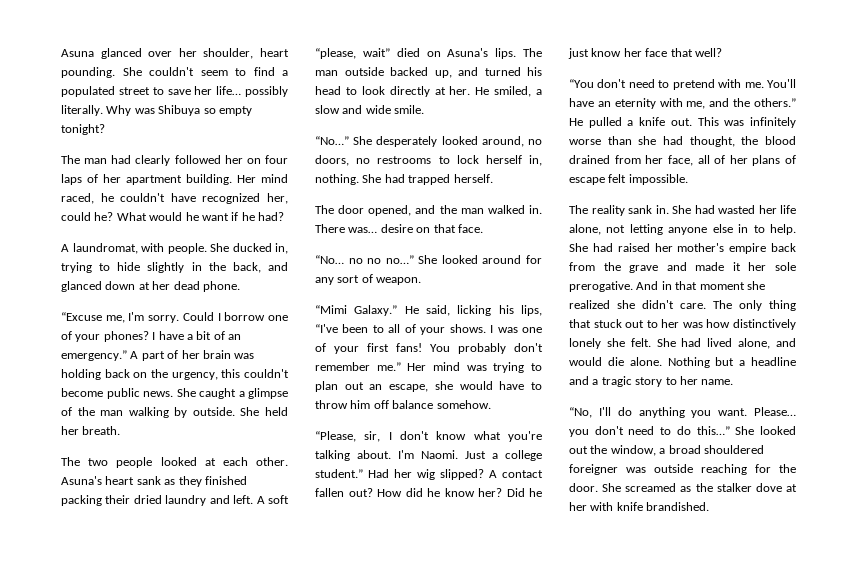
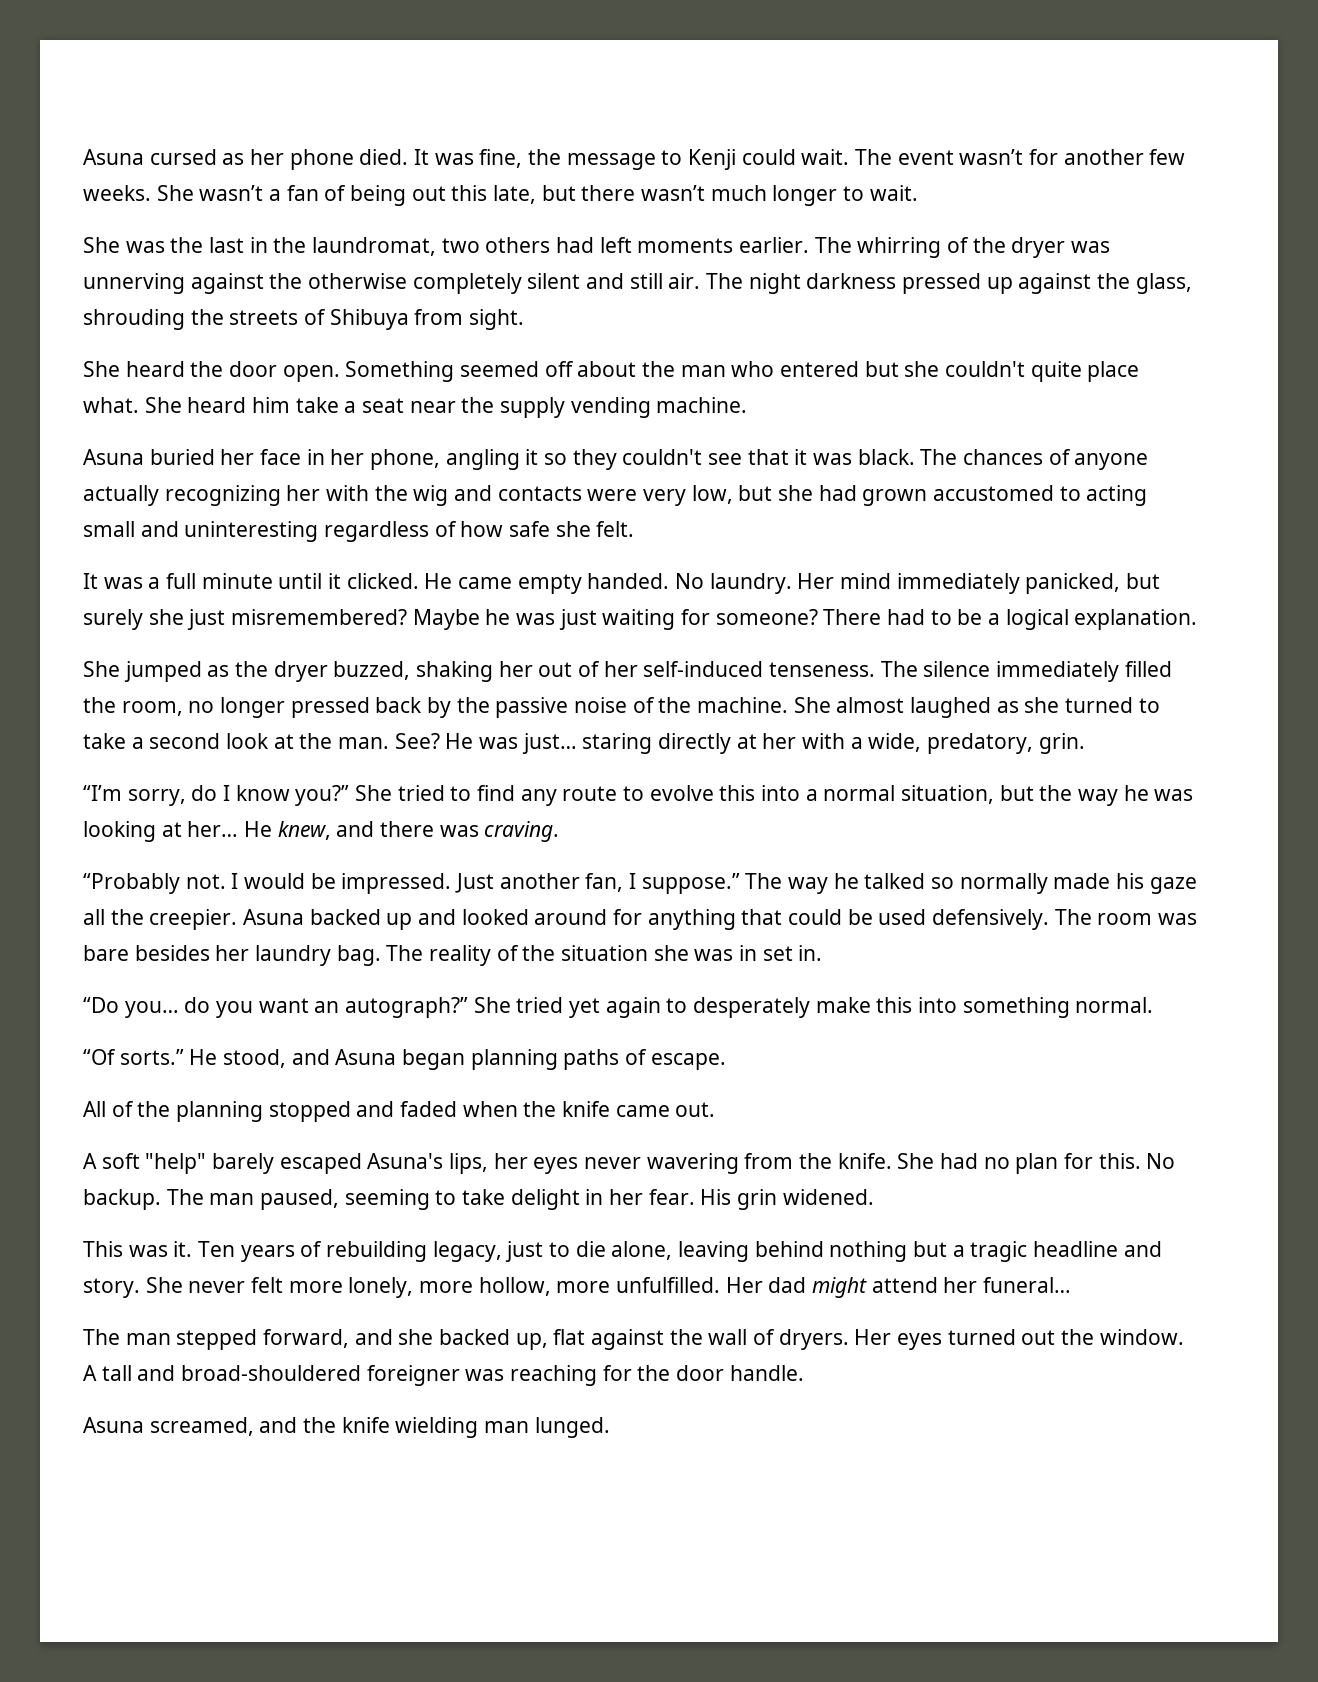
[61,48,289,59] [61,67,288,78] [61,86,288,97] [61,105,252,116] [61,124,105,135] [61,155,288,166] [61,174,288,185] [61,193,288,204] [61,212,284,221] [61,243,288,254] [61,262,288,273] [61,281,240,292] [61,312,288,323] [61,331,241,342] [61,350,255,361] [61,369,289,380] [61,388,288,399] [61,407,288,418] [61,426,121,435] [61,457,288,468] [61,476,247,487] [61,495,289,506] [315,48,542,59] [315,67,542,78] [315,86,542,97] [315,105,425,114] [315,136,542,147] [315,155,542,166] [315,174,493,185] [315,205,542,216] [315,224,483,233] [315,255,542,264] [315,274,422,285] [315,305,542,316] [315,324,542,335] [315,343,543,354] [315,362,542,373] [315,381,542,392] [315,400,491,409] [315,431,542,442] [315,450,542,461] [315,469,543,480] [315,488,542,497] [568,48,722,59] [569,79,796,90] [569,98,796,109] [569,117,796,128] [569,136,796,147] [569,155,796,166] [569,174,688,185] [569,205,796,216] [569,224,796,235] [569,243,796,254] [569,262,796,273] [569,281,765,292] [569,300,796,311] [569,319,796,330] [569,338,796,349] [569,357,796,368] [569,376,734,387] [569,407,796,418] [569,426,796,437] [569,445,764,456] Asuna glanced over her shoulder, heart pounding. She couldn't seem to find a populated street to save her life… possibly literally. Why was Shibuya so empty tonight? // The man had clearly followed her on four laps of her apartment building. Her mind raced, he couldn't have recognized her, could he? What would he want if he had? // A laundromat, with people. She ducked in, trying to hide slightly in the back, and glanced down at her dead phone. // “Excuse me, I'm sorry. Could I borrow one of your phones? I have a bit of an emergency.” A part of her brain was holding back on the urgency, this couldn't become public news. She caught a glimpse of the man walking by outside. She held her breath. // The two people looked at each other. Asuna's heart sank as they finished packing their dried laundry and left. A soft “please, wait” died on Asuna's lips. The man outside backed up, and turned his head to look directly at her. He smiled, a slow and wide smile. // “No…” She desperately looked around, no doors, no restrooms to lock herself in, nothing. She had trapped herself. // The door opened, and the man walked in. There was… desire on that face. // “No… no no no…” She looked around for any sort of weapon. // “Mimi Galaxy.” He said, licking his lips, “I've been to all of your shows. I was one of your first fans! You probably don't remember me.” Her mind was trying to plan out an escape, she would have to throw him off balance somehow. // “Please, sir, I don't know what you're talking about. I'm Naomi. Just a college student.” Had her wig slipped? A contact fallen out? How did he know her? Did he just know her face that well? // “You don't need to pretend with me. You'll have an eternity with me, and the others.” He pulled a knife out. This was infinitely worse than she had thought, the blood drained from her face, all of her plans of escape felt impossible. // The reality sank in. She had wasted her life alone, not letting anyone else in to help. She had raised her mother's empire back from the grave and made it her sole prerogative. And in that moment she realized she didn't care. The only thing that stuck out to her was how distinctively lonely she felt. She had lived alone, and would die alone. Nothing but a headline and a tragic story to her name. // “No, I'll do anything you want. Please… you don't need to do this…” She looked out the window, a broad shouldered -> [83,149,1186,170] [83,185,918,206] [83,237,1111,258] [83,273,1192,294] [83,309,525,330] [83,361,1140,382] [83,397,748,418] [83,449,1149,470] [83,485,1148,506] [83,521,635,542] [83,573,1161,594] [83,609,1198,630] [83,661,1172,682] [83,697,1160,718] [83,733,1085,754] [83,785,1194,806] [83,821,560,842] [83,873,1197,894] [83,909,1198,930] [83,945,823,966] [83,997,1154,1018] [83,1049,726,1070] [83,1101,716,1122] [83,1153,1176,1174] [83,1189,874,1210] [83,1241,1162,1262] [83,1277,1072,1298] [83,1329,1184,1350] [83,1365,362,1381] Asuna cursed as her phone died. It was fine, the message to Kenji could wait. The event wasn’t for another few weeks. She wasn’t a fan of being out this late, but there wasn’t much longer to wait. // She was the last in the laundromat, two others had left moments earlier. The whirring of the dryer was unnerving against the otherwise completely silent and still air. The night darkness pressed up against the glass, shrouding the streets of Shibuya from sight. // She heard the door open. Something seemed off about the man who entered but she couldn't quite place what. She heard him take a seat near the supply vending machine. // Asuna buried her face in her phone, angling it so they couldn't see that it was black. The chances of anyone actually recognizing her with the wig and contacts were very low, but she had grown accustomed to acting small and uninteresting regardless of how safe she felt. // It was a full minute until it clicked. He came empty handed. No laundry. Her mind immediately panicked, but surely she just misremembered? Maybe he was just waiting for someone? There had to be a logical explanation. // She jumped as the dryer buzzed, shaking her out of her self-induced tenseness. The silence immediately filled the room, no longer pressed back by the passive noise of the machine. She almost laughed as she turned to take a second look at the man. See? He was just… staring directly at her with a wide, predatory, grin. // “I’m sorry, do I know you?” She tried to find any route to evolve this into a normal situation, but the way he was looking at her… He knew, and there was craving. // “Probably not. I would be impressed. Just another fan, I suppose.” The way he talked so normally made his gaze all the creepier. Asuna backed up and looked around for anything that could be used defensively. The room was bare besides her laundry bag. The reality of the situation she was in set in. // “Do you… do you want an autograph?” She tried yet again to desperately make this into something normal. // “Of sorts.” He stood, and Asuna began planning paths of escape. // All of the planning stopped and faded when the knife came out. // A soft "help" barely escaped Asuna's lips, her eyes never wavering from the knife. She had no plan for this. No backup. The man paused, seeming to take delight in her fear. His grin widened. // This was it. Ten years of rebuilding legacy, just to die alone, leaving behind nothing but a tragic headline and story. She never felt more lonely, more hollow, more unfulfilled. Her dad might attend her funeral… // The man stepped forward, and she backed up, flat against the wall of dryers. Her eyes turned out the window. A tall and broad-shouldered
[654,464,693,473] outside -> (505, 1375) none
[569,483,797,492] [569,502,710,511] door. She screamed as the stalker dove at her with knife brandished. -> [676,1365,804,1381] [83,1417,610,1438] door handle. // Asuna screamed, and the knife wielding man lunged.

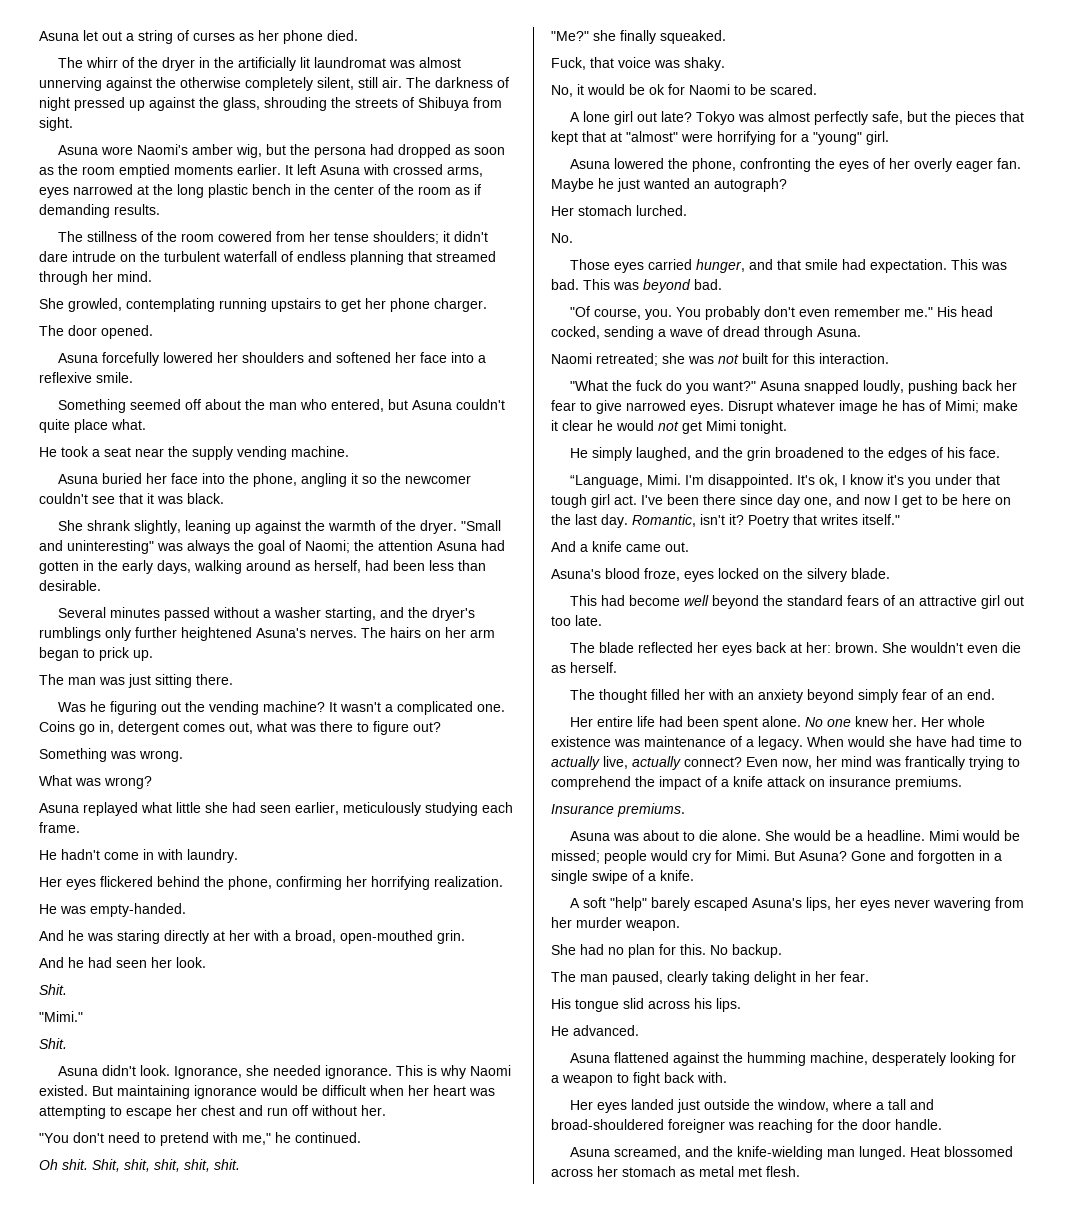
[83,149,1186,170] [83,185,918,206] [83,237,1111,258] Asuna cursed as her phone died. It was fine, the message to Kenji could wait. The event wasn’t for another few weeks. She wasn’t a fan of being out this late, but there wasn’t much longer to wait. // She was the last in the laundromat, two others had left moments earlier. The whirring of the dryer was -> [39,30,358,44] [58,57,462,71] Asuna let out a string of curses as her phone died. // The whirr of the dryer in the artificially lit laundromat was almost
[527,273,625,289] silent and -> [317,77,354,90] silent,
[748,273,897,294] night darkness -> [435,77,509,88] [39,97,70,111] darkness of night
[83,361,340,382] She heard the door open. -> [58,144,506,158] [39,164,483,178] [39,184,481,198] [39,204,160,218] [58,231,489,244] [39,251,496,265] [39,271,152,285] [39,298,487,312] [39,325,153,339] [58,352,487,366] [39,372,133,383] Asuna wore Naomi's amber wig, but the persona had dropped as soon as the room emptied moments earlier. It left Asuna with crossed arms, eyes narrowed at the long plastic bench in the center of the room as if demanding results. // The stillness of the room cowered from her tense shoulders; it didn't dare intrude on the turbulent waterfall of endless planning that streamed through her mind. // She growled, contemplating running upstairs to get her phone charger. // The door opened. // Asuna forcefully lowered her shoulders and softened her face into a reflexive smile. //
[780,361,940,377] entered but she -> [331,399,453,412] entered, but Asuna
[144,397,339,413] She heard him take -> [39,446,89,457] // He took
[306,449,365,465] in her -> [202,473,250,484] into the
[572,449,617,470] they -> [381,473,472,484] the newcomer
[920,449,1149,470] [83,485,1148,506] [83,521,635,542] [83,573,1161,594] [83,609,1198,630] [83,661,1172,682] [83,697,1160,718] [83,733,577,754] The chances of anyone actually recognizing her with the wig and contacts were very low, but she had grown accustomed to acting small and uninteresting regardless of how safe she felt. // It was a full minute until it clicked. He came empty handed. No laundry. Her mind immediately panicked, but surely she just misremembered? Maybe he was just waiting for someone? There had to be a logical explanation. // She jumped as the dryer buzzed, shaking her out of her self-induced tenseness. The silence immediately filled the room, no longer pressed back by the passive noise of the machine. She almost laughed as she turned to take a second look at the man. See? He was just… -> [58,520,502,534] [39,540,505,554] [39,560,486,574] [39,580,101,591] [58,607,476,621] [39,627,495,641] [39,647,153,661] [39,674,233,688] [58,701,506,715] [39,721,441,735] [39,748,183,762] [39,775,152,789] [39,802,513,816] [39,822,80,833] [39,849,238,863] [39,876,503,890] [39,903,186,917] [39,930,113,941] // She shrank slightly, leaning up against the warmth of the dryer. "Small and uninteresting" was always the goal of Naomi; the attention Asuna had gotten in the early days, walking around as herself, had been less than desirable. // Several minutes passed without a washer starting, and the dryer's rumblings only further heightened Asuna's nerves. The hairs on her arm began to prick up. // The man was just sitting there. // Was he figuring out the vending machine? It wasn't a complicated one. Coins go in, detergent comes out, what was there to figure out? // Something was wrong. // What was wrong? // Asuna replayed what little she had seen earlier, meticulously studying each frame. // He hadn't come in with laundry. // Her eyes flickered behind the phone, confirming her horrifying realization. // He was empty-handed. // And he was
[868,733,1034,754] wide, predatory, -> [295,930,433,944] broad, open-mouthed
[83,785,1194,806] [83,821,560,842] [83,873,1197,894] [83,909,1198,930] [83,945,823,966] [83,997,1154,1018] [83,1049,726,1070] [83,1101,716,1122] “I’m sorry, do I know you?” She tried to find any route to evolve this into a normal situation, but the way he was looking at her… He knew, and there was craving. // “Probably not. I would be impressed. Just another fan, I suppose.” The way he talked so normally made his gaze all the creepier. Asuna backed up and looked around for anything that could be used defensively. The room was bare besides her laundry bag. The reality of the situation she was in set in. // “Do you… do you want an autograph?” She tried yet again to desperately make this into something normal. // “Of sorts.” He stood, and Asuna began planning paths of escape. // All of the planning stopped and faded when the knife came out. -> [39,957,206,968] [39,984,67,995] [39,1011,83,1022] [39,1038,67,1049] [58,1065,512,1079] [39,1085,495,1099] [39,1105,386,1119] [39,1132,361,1146] [39,1159,240,1172] [551,30,726,44] [551,57,725,71] [551,84,817,97] [570,111,1025,125] [551,131,889,145] [570,158,1022,172] [551,178,787,192] [551,205,687,216] [551,233,573,243] [570,259,1008,273] [551,279,722,293] [570,306,994,320] [551,326,861,340] [551,353,889,366] [570,380,1018,394] [551,400,1018,414] [551,420,787,434] [570,447,1001,461] [570,474,1001,488] [551,494,1011,508] [551,514,900,528] [551,541,689,552] [551,568,890,582] [570,595,1025,609] [551,615,602,626] [570,642,1022,656] [551,662,617,673] [570,689,996,703] [570,716,986,730] [551,736,1022,750] [551,756,1020,770] [551,776,962,790] [551,803,685,817] [570,830,1021,841] [551,850,1002,864] [551,870,694,884] And he had seen her look. // Shit. // "Mimi." // Shit. // Asuna didn't look. Ignorance, she needed ignorance. This is why Naomi existed. But maintaining ignorance would be difficult when her heart was attempting to escape her chest and run off without her. // "You don't need to pretend with me," he continued. // Oh shit. Shit, shit, shit, shit, shit. // "Me?" she finally squeaked. // Fuck, that voice was shaky. // No, it would be ok for Naomi to be scared. // A lone girl out late? Tokyo was almost perfectly safe, but the pieces that kept that at "almost" were horrifying for a "young" girl. // Asuna lowered the phone, confronting the eyes of her overly eager fan. Maybe he just wanted an autograph? // Her stomach lurched. // No. // Those eyes carried hunger, and that smile had expectation. This was bad. This was beyond bad. // "Of course, you. You probably don't even remember me." His head cocked, sending a wave of dread through Asuna. // Naomi retreated; she was not built for this interaction. // "What the fuck do you want?" Asuna snapped loudly, pushing back her fear to give narrowed eyes. Disrupt whatever image he has of Mimi; make it clear he would not get Mimi tonight. // He simply laughed, and the grin broadened to the edges of his face. // “Language, Mimi. I'm disappointed. It's ok, I know it's you under that tough girl act. I've been there since day one, and now I get to be here on the last day. Romantic, isn't it? Poetry that writes itself." // And a knife came out. // Asuna's blood froze, eyes locked on the silvery blade. // This had become well beyond the standard fears of an attractive girl out too late. // The blade reflected her eyes back at her: brown. She wouldn't even die as herself. // The thought filled her with an anxiety beyond simply fear of an end. // Her entire life had been spent alone. No one knew her. Her whole existence was maintenance of a legacy. When would she have had time to actually live, actually connect? Even now, her mind was frantically trying to comprehend the impact of a knife attack on insurance premiums. // Insurance premiums. // Asuna was about to die alone. She would be a headline. Mimi would be missed; people would cry for Mimi. But Asuna? Gone and forgotten in a single swipe of a knife.
[799,1153,892,1169] the knife. -> [551,917,680,931] her murder weapon. //
(161, 1199) none -> (782, 951) //
[344,1189,506,1210] seeming to take -> [667,971,750,985] clearly taking
[700,1189,874,1210] [83,1241,1162,1262] [83,1277,1072,1298] [83,1329,1184,1350] [83,1365,97,1381] His grin widened. // This was it. Ten years of rebuilding legacy, just to die alone, leaving behind nothing but a tragic headline and story. She never felt more lonely, more hollow, more unfulfilled. Her dad might attend her funeral… // The man stepped forward, and she backed up, flat against the wall of dryers. Her eyes turned out the window. A -> [551,998,741,1012] [551,1025,639,1036] [570,1052,1017,1066] [551,1072,727,1086] [570,1099,885,1113] // His tongue slid across his lips. // He advanced. // Asuna flattened against the humming machine, desperately looking for a weapon to fight back with. // Her eyes landed just outside the window, where a
[341,1417,610,1438] knife wielding man lunged. -> [737,1146,1014,1160] [551,1166,800,1177] knife-wielding man lunged. Heat blossomed across her stomach as metal met flesh.

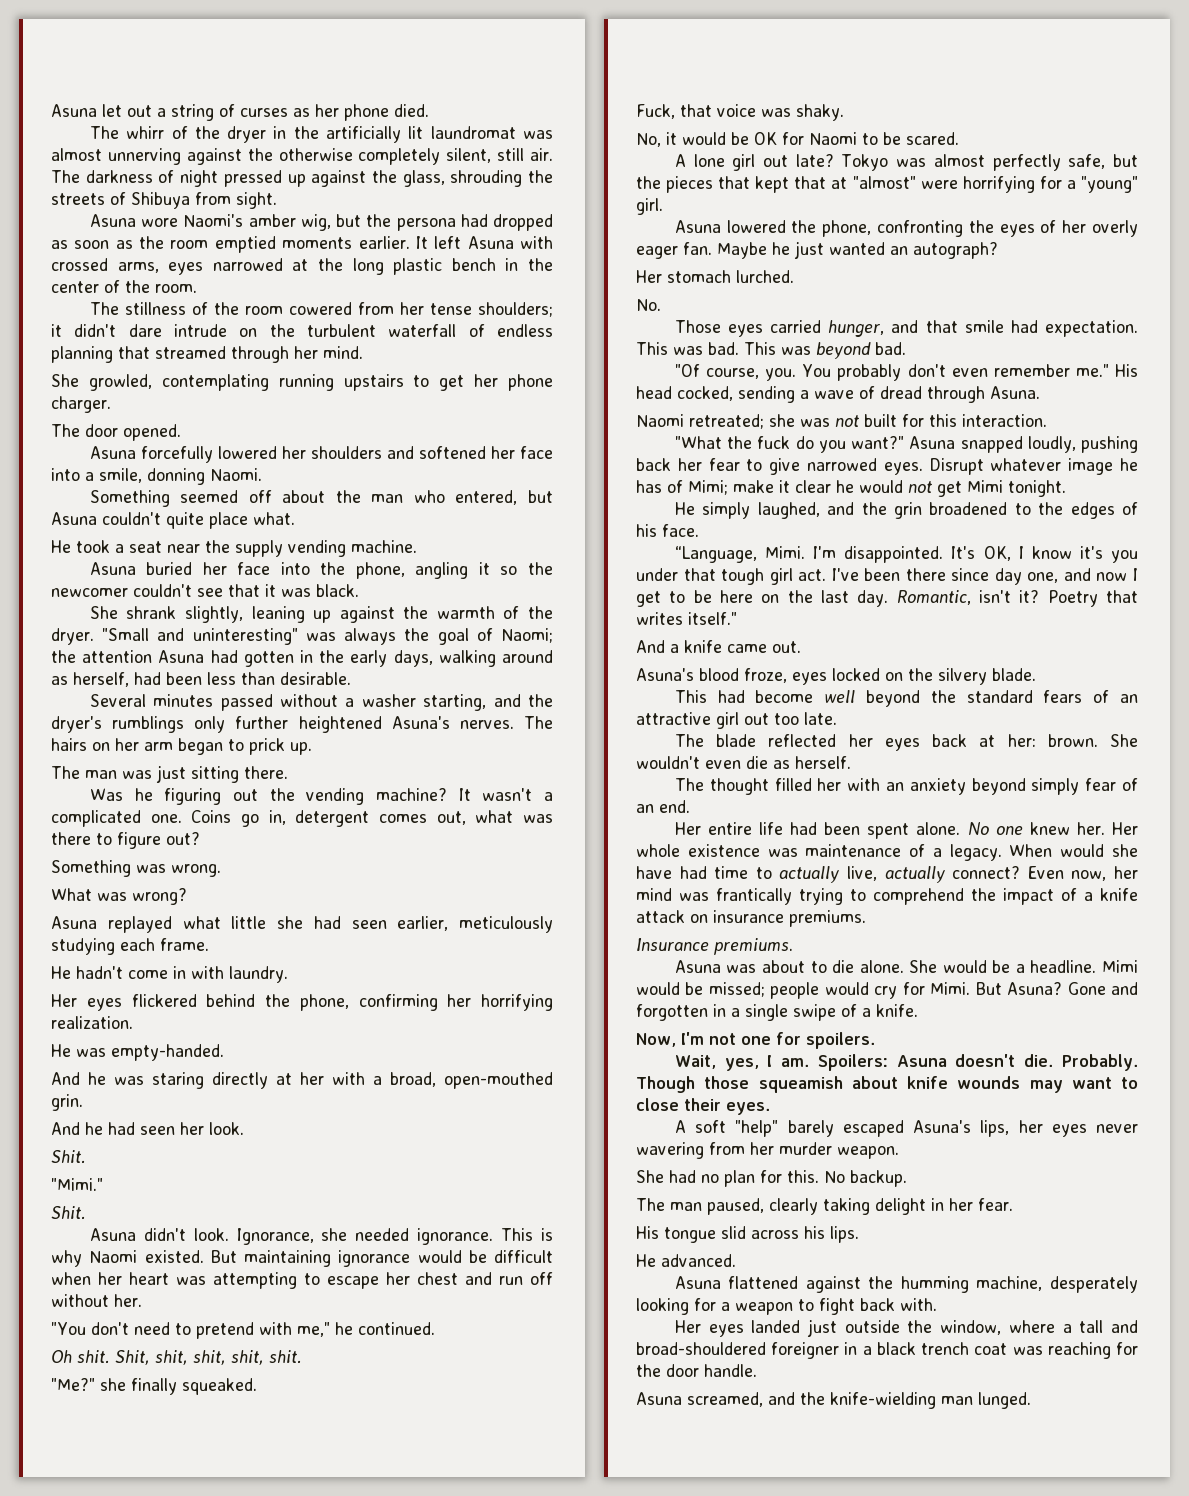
[418,184,481,195] [39,204,160,218] room as if demanding results. -> [155,284,197,293] room.
[39,372,133,383] reflexive smile. -> [99,468,262,485] smile, donning Naomi.
[649,84,665,95] ok -> [754,132,777,145] OK
[819,474,839,487] ok, -> [983,546,1011,561] OK,
(694, 875) none -> [636,1032,875,1049] [674,1054,1138,1071] [636,1076,1138,1093] [636,1098,770,1115] // Now, I'm not one for spoilers. // Wait, yes, I am. Spoilers: Asuna doesn't die. Probably. Though those squeamish about knife wounds may want to close their eyes.
(725, 1126) none -> [844,1342,1008,1355] in a black trench coat
[910,1146,1014,1157] [551,1166,800,1177] Heat blossomed across her stomach as metal met flesh. -> (1031, 1400) none

